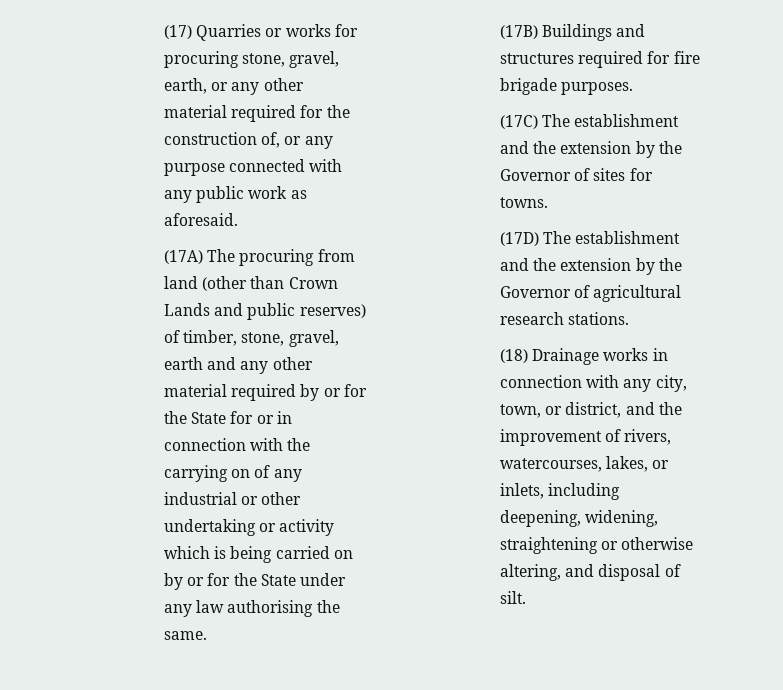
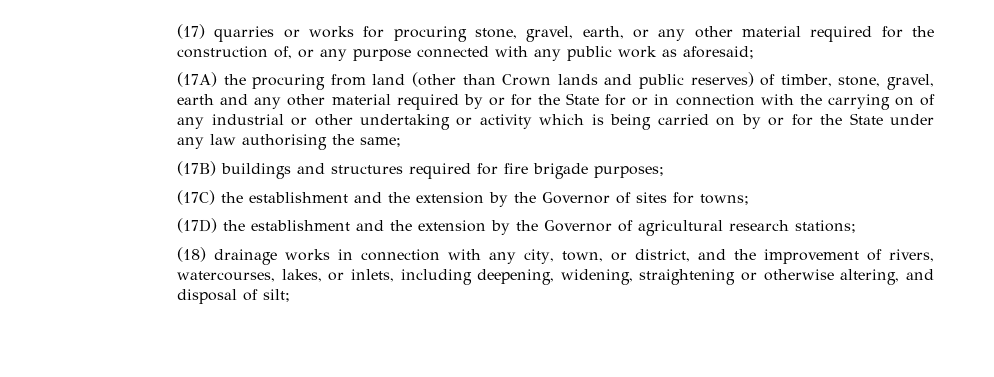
[196,24,262,41] Quarries -> [214,26,275,42] quarries
[164,213,238,226] aforesaid. -> [683,46,755,59] aforesaid;
[207,249,236,262] The -> [223,74,246,85] the
[164,303,210,316] Lands -> [557,74,598,85] lands
[164,631,207,640] same. -> [360,137,402,147] same;
[542,24,613,41] Buildings -> [221,163,292,179] buildings
[561,82,634,95] purposes. -> [594,166,665,178] purposes;
[542,114,571,127] The -> [221,192,244,203] the
[500,197,548,208] towns. -> [700,194,750,205] towns;
[543,231,572,244] The -> [223,220,246,231] the
[568,312,630,325] stations. -> [795,220,857,233] stations;
[532,348,600,365] Drainage -> [214,249,278,265] drainage
[500,591,526,604] silt. -> [263,289,291,302] silt;

